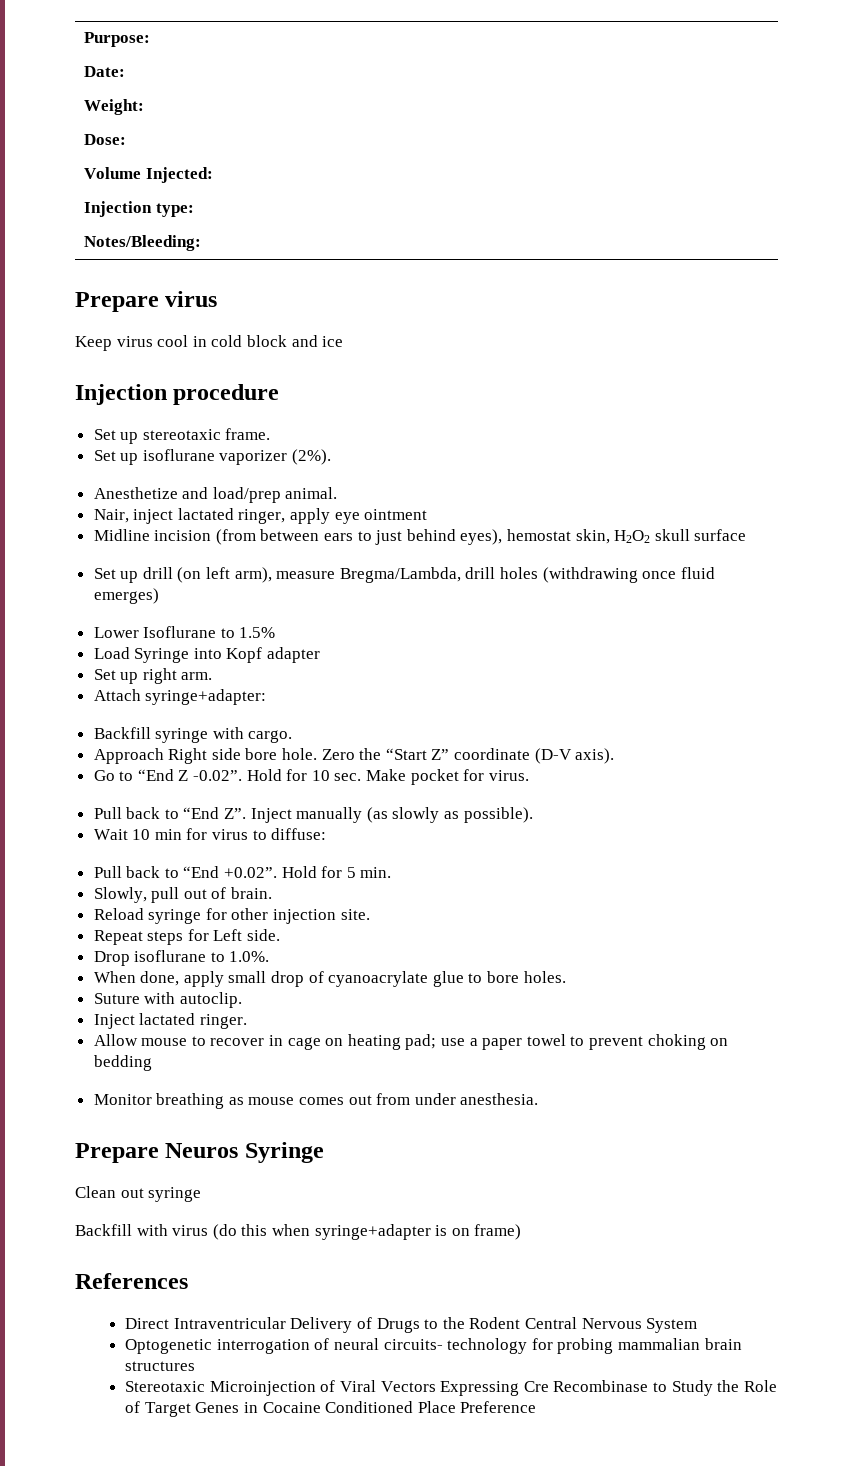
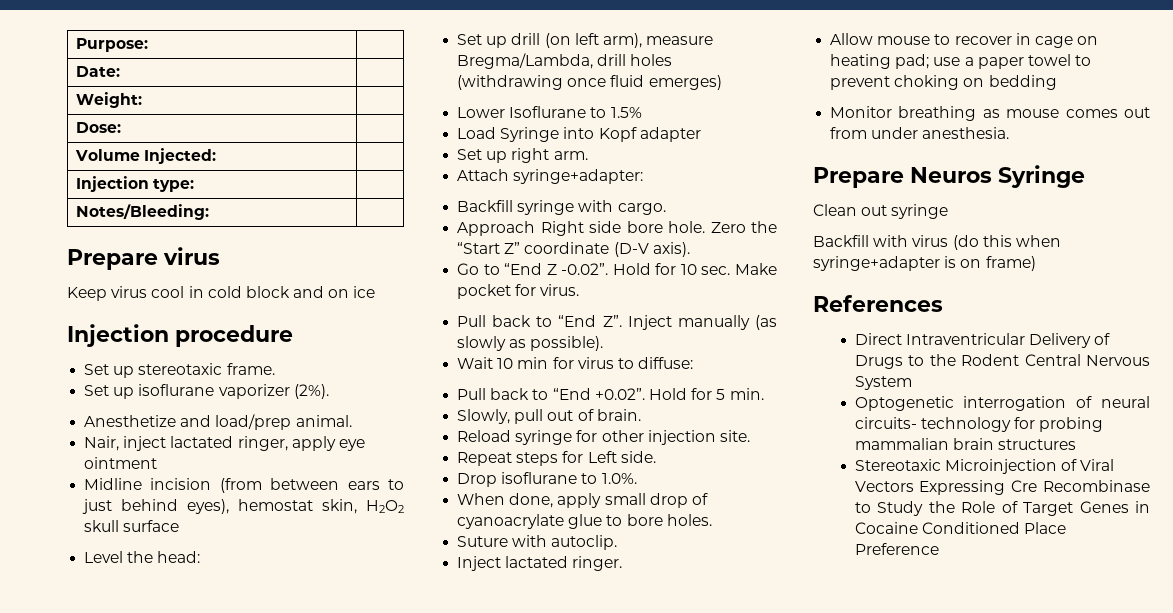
(318, 341) none -> [328,289,350,298] on
(747, 535) none -> [84,551,201,563] // Level the head:

